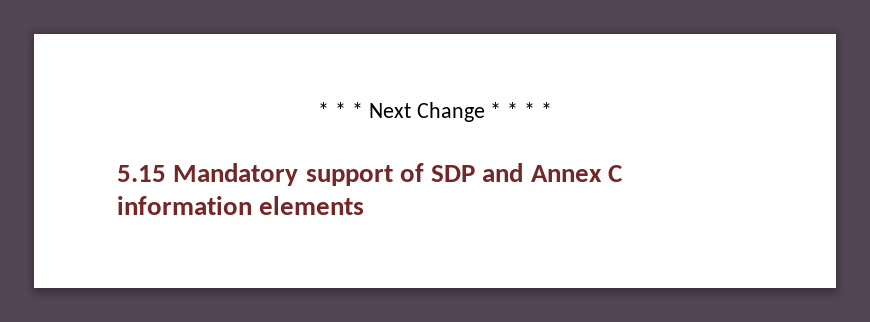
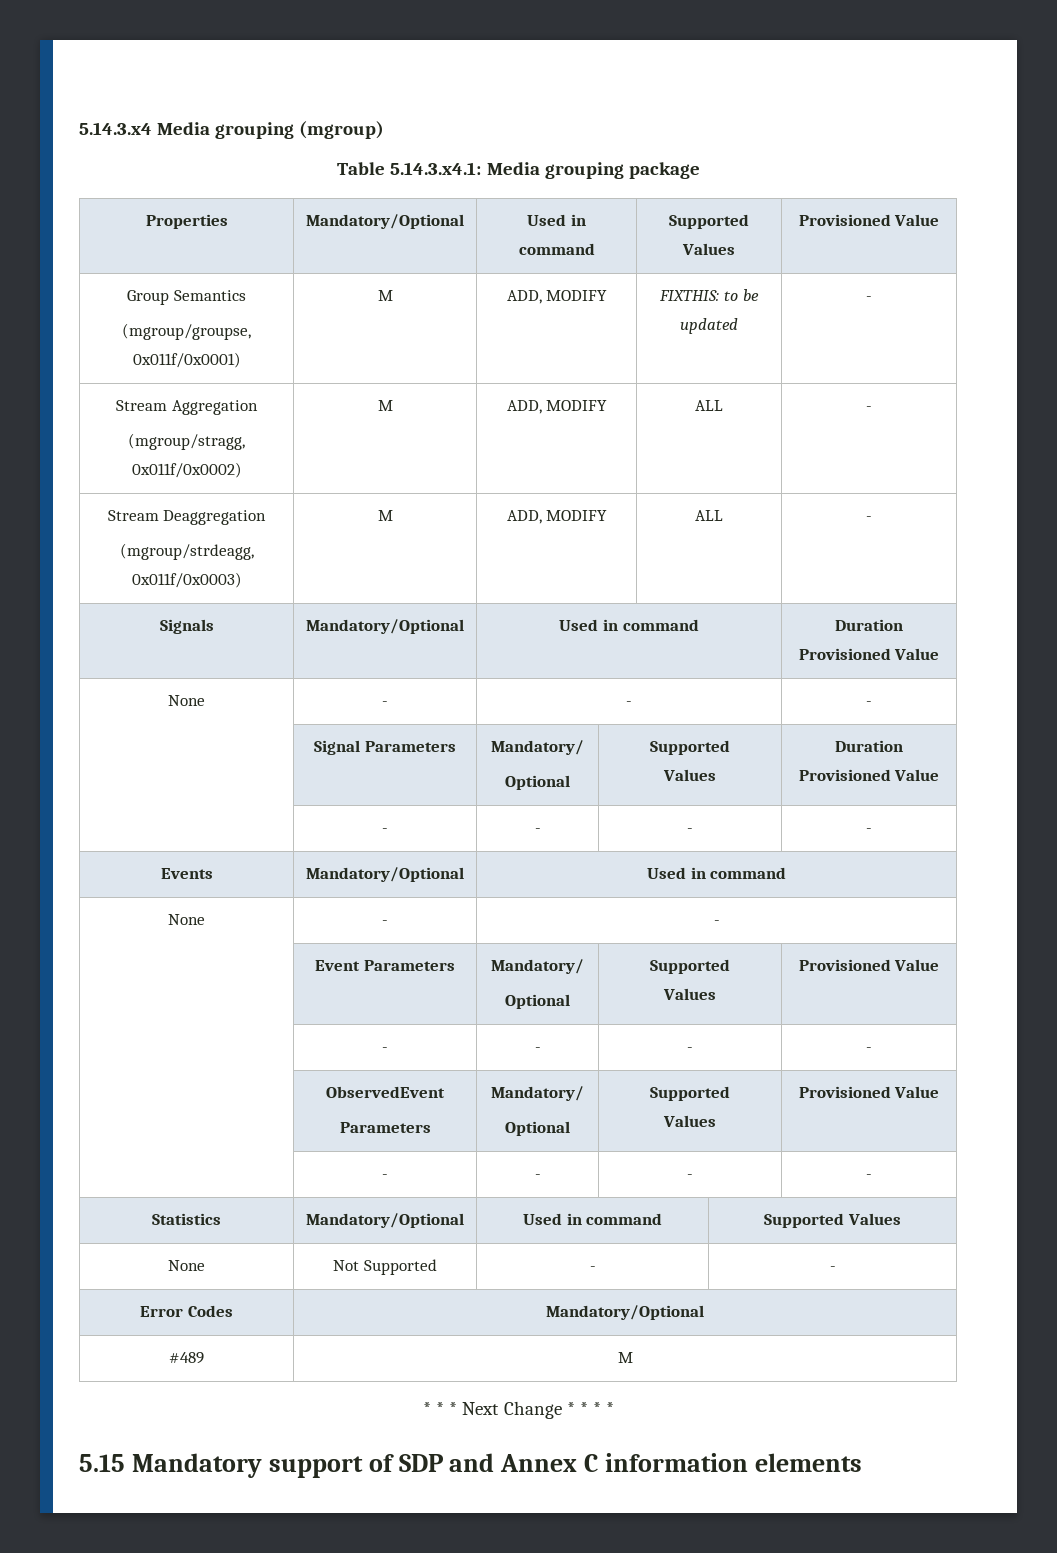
(318, 110) none -> [79,121,385,139] [337,162,700,179] [145,214,228,229] [306,214,464,229] [527,214,586,226] [518,243,595,255] [668,214,749,229] [681,243,735,255] [798,214,940,226] [127,290,246,305] [122,323,251,340] [132,352,241,368] [377,290,393,301] [506,290,608,304] [659,289,759,301] [679,318,738,334] [865,296,872,301] [116,400,258,415] [128,433,245,450] [131,462,242,478] [377,400,393,411] [506,400,608,414] [694,400,723,411] [865,406,872,411] [107,510,267,525] [119,543,254,560] [131,572,242,588] [377,510,393,521] [506,510,608,524] [694,510,723,521] [865,516,872,521] [159,619,214,634] [306,619,464,634] [559,619,699,631] [834,619,903,631] [798,648,940,660] [168,695,205,706] [382,701,388,706] [625,701,632,706] [865,701,872,706] [314,740,456,755] [491,740,584,755] [505,775,570,790] [649,740,730,755] [662,769,716,781] [834,740,903,752] [798,769,940,781] [382,828,388,833] [534,828,541,833] [686,828,693,833] [865,828,872,833] [160,868,213,879] [306,867,464,882] [646,867,787,879] [168,914,205,925] [382,920,388,925] [713,920,720,925] [315,960,455,971] [491,959,584,974] [505,994,570,1009] [649,959,730,974] [662,988,716,1000] [798,959,940,971] [382,1047,388,1052] [534,1047,541,1052] [686,1047,693,1052] [865,1047,872,1052] [326,1086,445,1098] [339,1122,431,1133] [491,1086,584,1101] [505,1121,570,1136] [649,1086,730,1101] [662,1115,716,1127] [798,1086,940,1098] [382,1174,388,1179] [534,1174,541,1179] [686,1174,693,1179] [865,1174,872,1179] [152,1213,221,1225] [306,1213,464,1228] [522,1213,663,1225] [764,1213,901,1228] [168,1260,205,1271] [333,1259,437,1275] [589,1266,596,1271] [829,1266,836,1271] [140,1305,233,1317] [546,1305,704,1320] [169,1352,204,1364] [617,1352,633,1363] 5.14.3.x4 Media grouping (mgroup) // Table 5.14.3.x4.1: Media grouping package // Properties | Mandatory/Optional | Used in command | Supported Values | Provisioned Value // Group Semantics // (mgroup/groupse, 0x011f/0x0001) | M | ADD, MODIFY | FIXTHIS: to be updated | - // Stream Aggregation // (mgroup/stragg, 0x011f/0x0002) | M | ADD, MODIFY | ALL | - // Stream Deaggregation // (mgroup/strdeagg, 0x011f/0x0003) | M | ADD, MODIFY | ALL | - // Signals | Mandatory/Optional | Used in command | Duration Provisioned Value // None | - | - | - // | Signal Parameters | Mandatory/ // Optional | Supported // Values | Duration Provisioned Value // | - | - | - | - // Events | Mandatory/Optional | Used in command // None | - | - // | Event Parameters | Mandatory/ // Optional | Supported // Values | Provisioned Value // | - | - | - | - // | ObservedEvent // Parameters | Mandatory/ // Optional | Supported // Values | Provisioned Value // | - | - | - | - // Statistics | Mandatory/Optional | Used in command | Supported Values // None | Not Supported | - | - // Error Codes | Mandatory/Optional // #489 | M //

